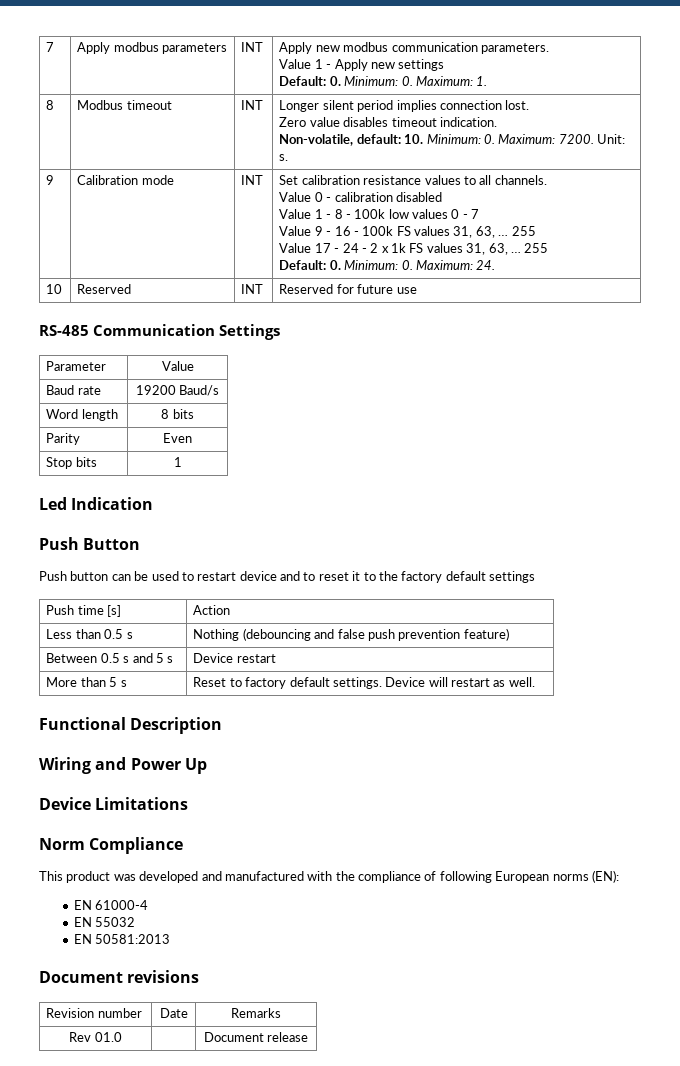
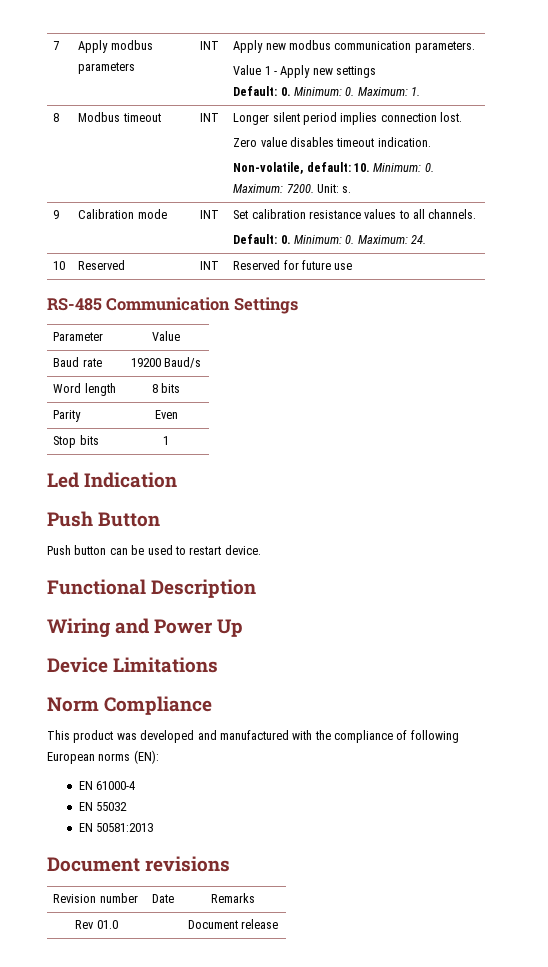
[279,192,442,202] [279,209,480,219] [279,226,536,238] [279,243,549,255] // Value 0 - calibration disabled // Value 1 - 8 - 100k low values 0 - 7 // Value 9 - 16 - 100k FS values 31, 63, … 255 // Value 17 - 24 - 2 x 1k FS values 31, 63, … 255 -> (477, 214) none
[239,571,535,583] [46,605,122,617] [193,605,231,615] [46,629,133,639] [193,628,509,641] [46,653,174,663] [193,653,276,663] [46,677,127,687] [193,677,535,689] device and to reset it to the factory default settings // Push time [s] | Action // Less than 0.5 s | Nothing (debouncing and false push prevention feature) // Between 0.5 s and 5 s | Device restart // More than 5 s | Reset to factory default settings. Device will restart as well. -> [224,545,261,555] device.

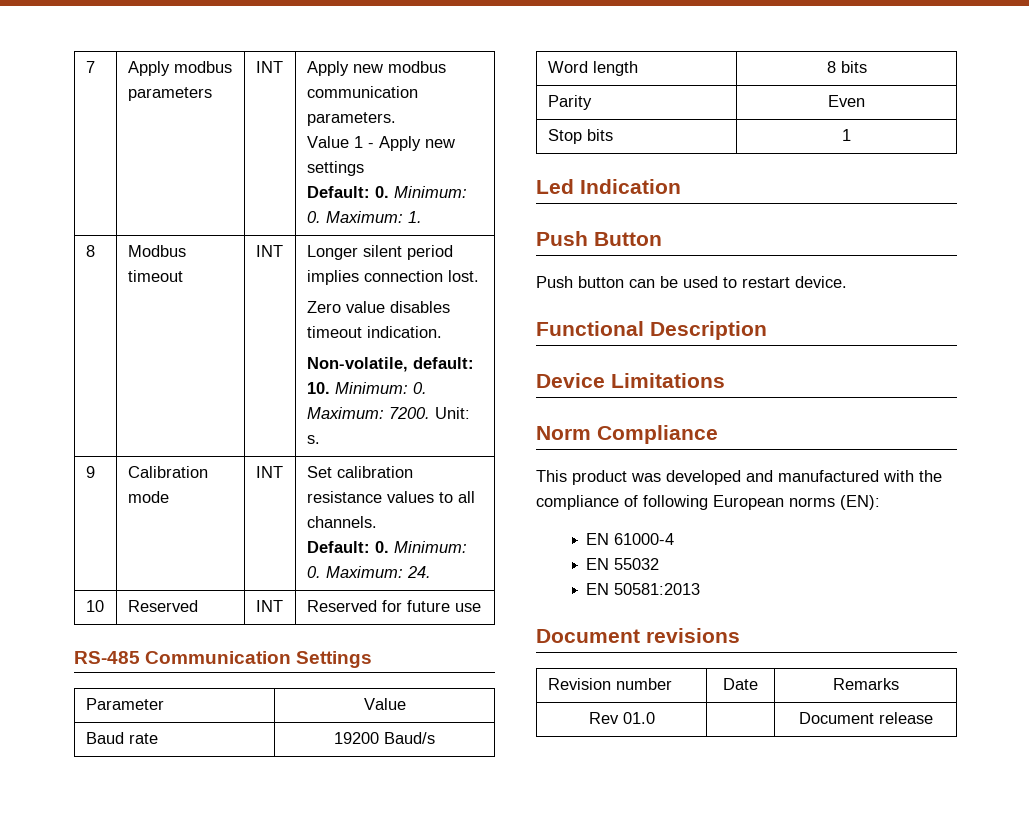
[47,618,244,638] // Wiring and Power Up -> (767, 330) none

